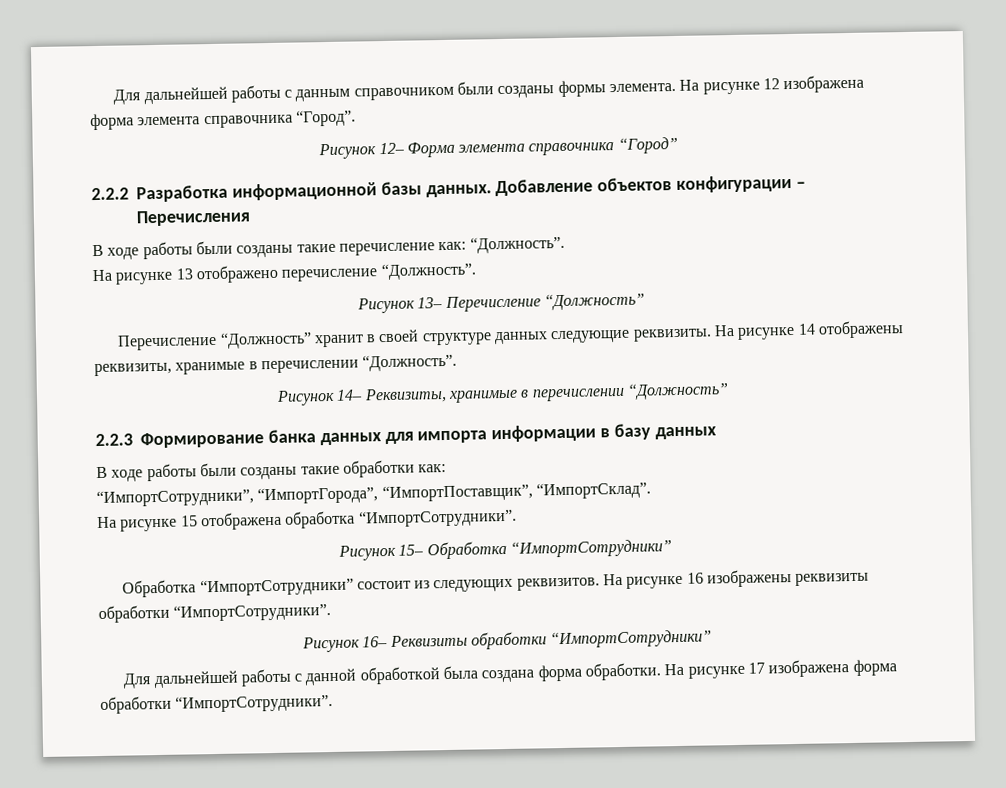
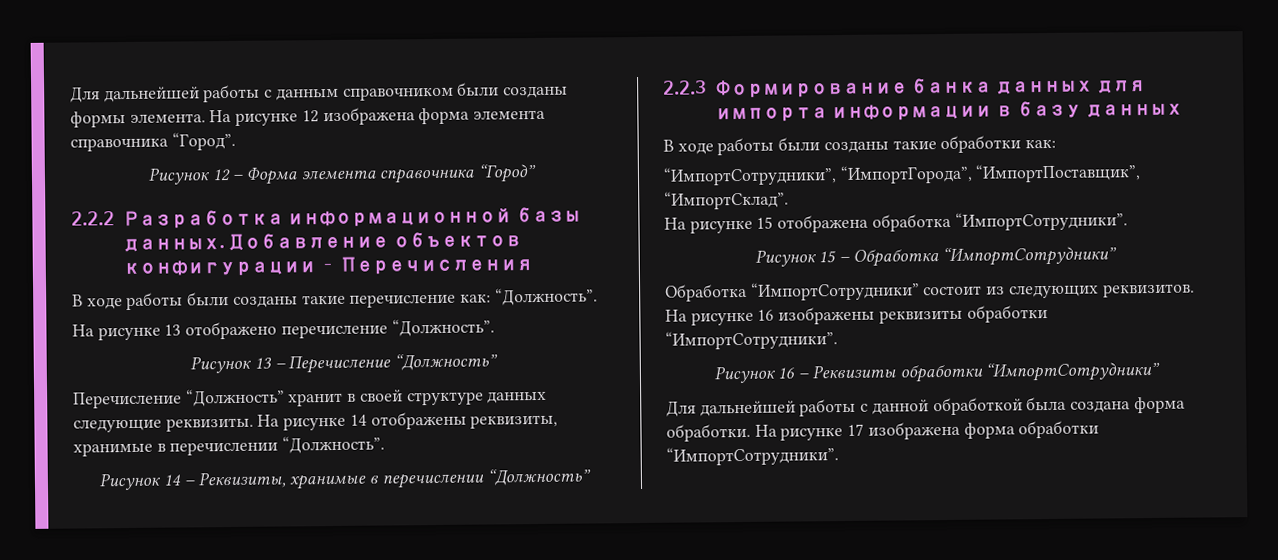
[378,142,405,155] 12– -> [211,168,245,182] 12 –
[417,297,444,309] 13– -> [253,357,286,369] 13 –
[336,389,364,401] 14– -> [163,474,195,486] 14 –
[398,544,425,556] 15– -> [818,251,850,264] 15 –
[362,636,389,648] 16– -> [777,367,810,379] 16 –

